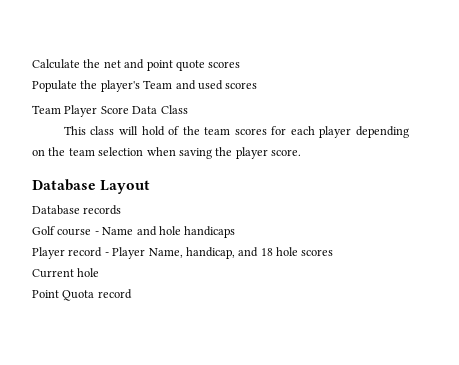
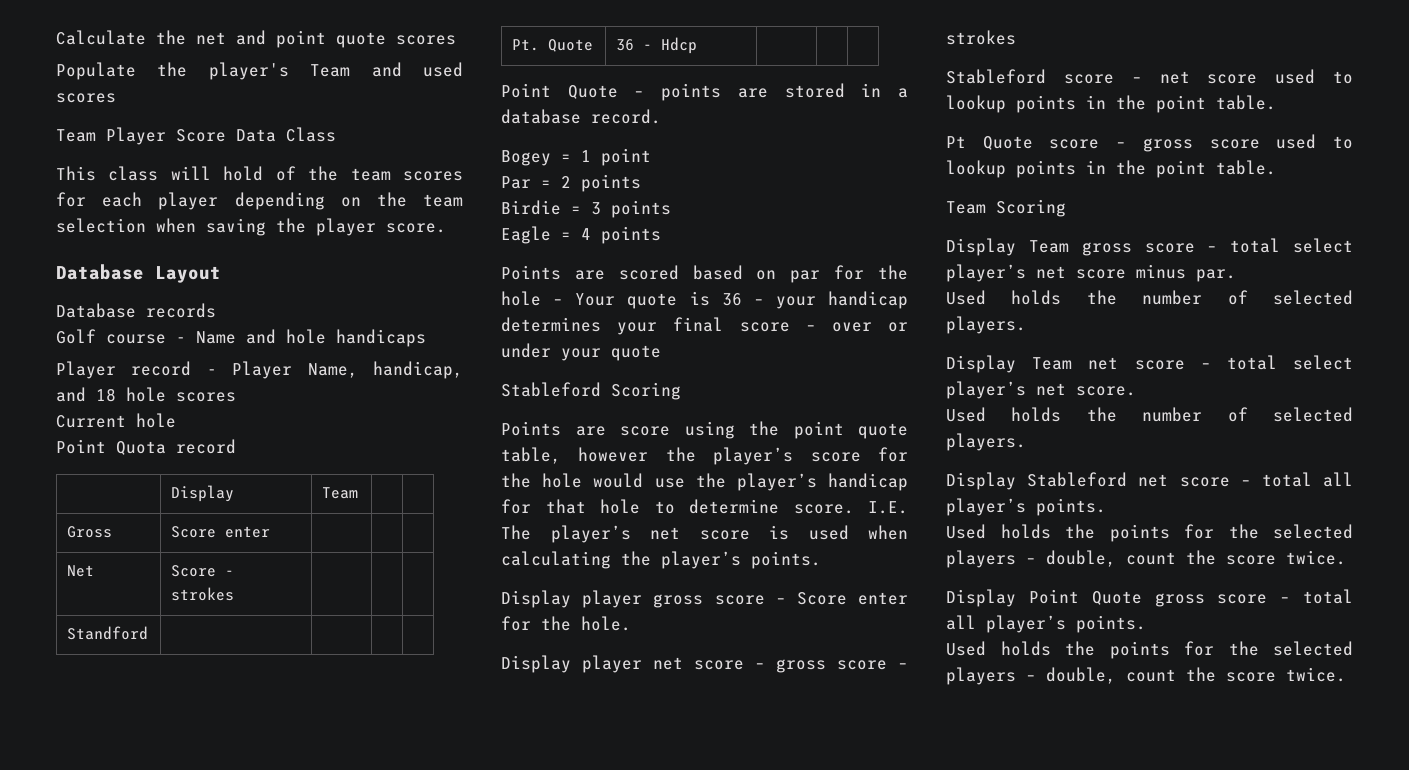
(132, 294) none -> [171,485,235,502] [322,487,359,499] [67,526,113,538] [171,526,271,538] [67,565,95,577] [171,565,235,577] [171,587,235,601] [67,626,149,640] [512,39,594,52] [616,37,698,54] [501,83,908,101] [501,109,661,124] [501,148,651,166] [501,174,641,192] [501,200,671,218] [501,226,661,244] [501,265,908,283] [501,291,908,309] [501,317,908,335] [501,343,661,361] [501,382,681,400] [501,421,908,439] [501,447,908,465] [501,473,908,491] [501,499,908,514] [501,525,908,543] [501,551,821,569] [501,590,908,608] [501,616,631,631] [501,655,908,673] [946,30,1016,45] [946,69,1353,84] [946,95,1276,113] [946,134,1353,152] [946,160,1276,178] [946,199,1066,217] [946,238,1353,256] [946,264,1236,282] [946,290,1353,305] [946,316,1026,334] [946,355,1353,373] [946,381,1136,399] [946,407,1353,422] [946,433,1026,451] [946,472,1353,490] [946,498,1106,516] [946,524,1353,542] [946,550,1346,568] [946,589,1353,607] [946,615,1146,633] [946,641,1353,659] [946,667,1346,685] // | Display | Team | | // Gross | Score enter | | | // Net | Score - strokes | | | // Standford | | | | // Pt. Quote | 36 - Hdcp | | | // Point Quote – points are stored in a database record. // Bogey = 1 point // Par = 2 points // Birdie = 3 points // Eagle = 4 points // Points are scored based on par for the hole – Your quote is 36 – your handicap determines your final score – over or under your quote // Stableford Scoring // Points are score using the point quote table, however the player’s score for the hole would use the player’s handicap for that hole to determine score. I.E. The player’s net score is used when calculating the player’s points. // Display player gross score – Score enter for the hole. // Display player net score – gross score – strokes // Stableford score – net score used to lookup points in the point table. // Pt Quote score – gross score used to lookup points in the point table. // Team Scoring // Display Team gross score – total select player’s net score minus par. // Used holds the number of selected players. // Display Team net score – total select player’s net score. // Used holds the number of selected players. // Display Stableford net score – total all player’s points. // Used holds the points for the selected players – double, count the score twice. // Display Point Quote gross score – total all player’s points. // Used holds the points for the selected players – double, count the score twice.

